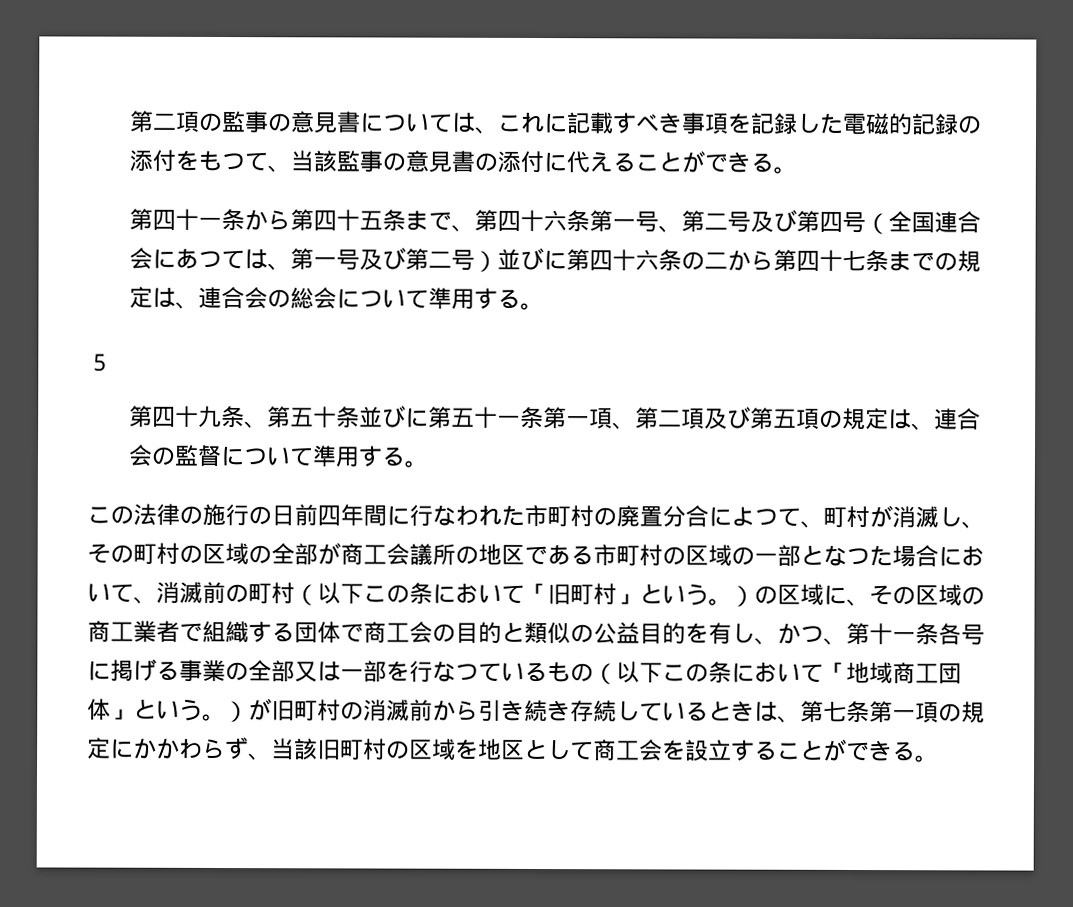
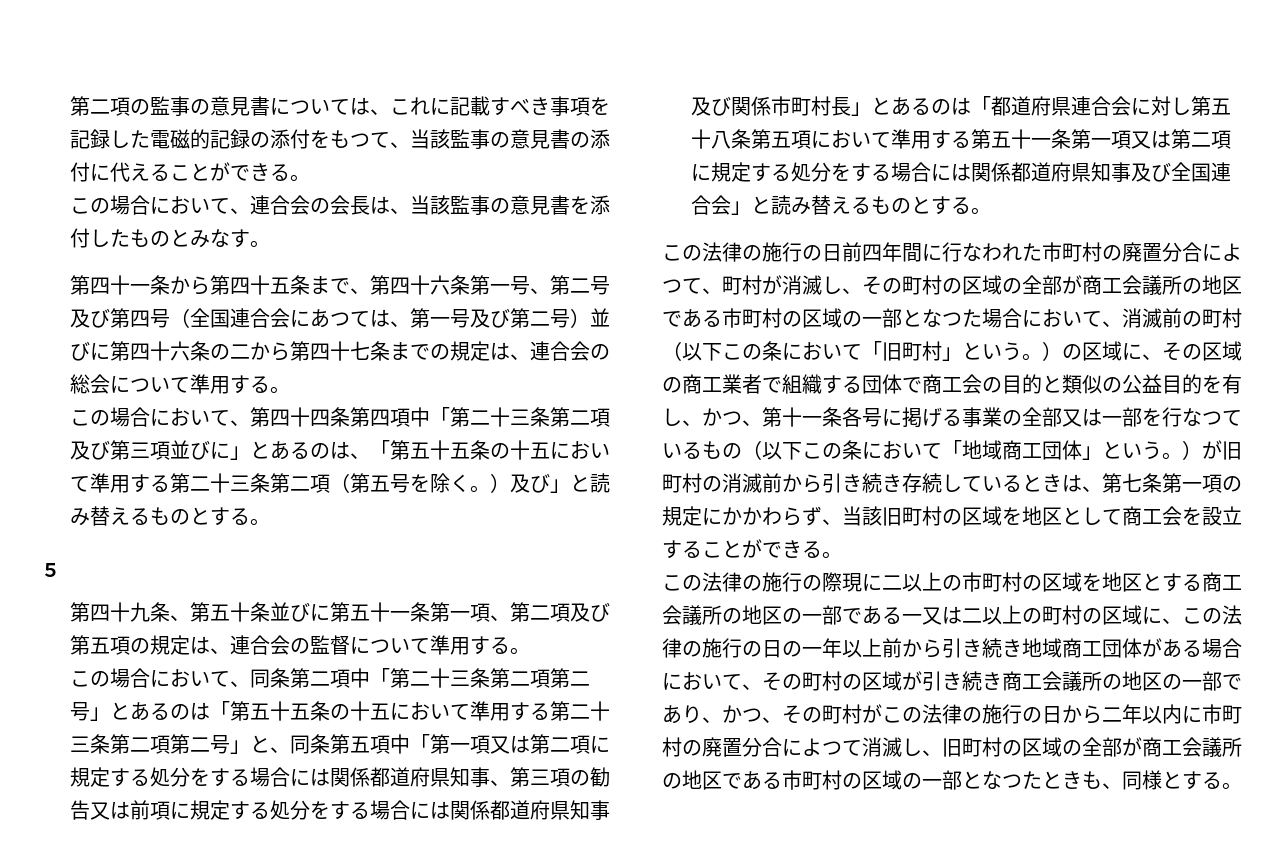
(797, 170) none -> [70,195,611,215] [70,228,271,248] // この場合において、連合会の会長は、当該監事の意見書を添付したものとみなす。
(544, 306) none -> [70,407,611,427] [70,440,611,460] [70,473,611,493] [70,506,271,526] // この場合において、第四十四条第四項中「第二十三条第二項及び第三項並びに」とあるのは、「第五十五条の十五において準用する第二十三条第二項（第五号を除く。）及び」と読み替えるものとする。
(428, 464) none -> [70,668,591,688] [70,701,611,721] [70,734,611,754] [70,767,611,787] [70,800,611,820] [691,96,1232,116] [691,129,1232,149] [691,162,1232,182] [691,195,992,215] // この場合において、同条第二項中「第二十三条第二項第二号」とあるのは「第五十五条の十五において準用する第二十三条第二項第二号」と、同条第五項中「第一項又は第二項に規定する処分をする場合には関係都道府県知事、第三項の勧告又は前項に規定する処分をする場合には関係都道府県知事及び関係市町村長」とあるのは「都道府県連合会に対し第五十八条第五項において準用する第五十一条第一項又は第二項に規定する処分をする場合には関係都道府県知事及び全国連合会」と読み替えるものとする。
(939, 759) none -> [662,572,1242,592] [662,605,1242,625] [662,638,1242,658] [662,671,1242,691] [662,704,1242,724] [662,737,1242,757] [662,770,1242,790] // この法律の施行の際現に二以上の市町村の区域を地区とする商工会議所の地区の一部である一又は二以上の町村の区域に、この法律の施行の日の一年以上前から引き続き地域商工団体がある場合において、その町村の区域が引き続き商工会議所の地区の一部であり、かつ、その町村がこの法律の施行の日から二年以内に市町村の廃置分合によつて消滅し、旧町村の区域の全部が商工会議所の地区である市町村の区域の一部となつたときも、同様とする。

